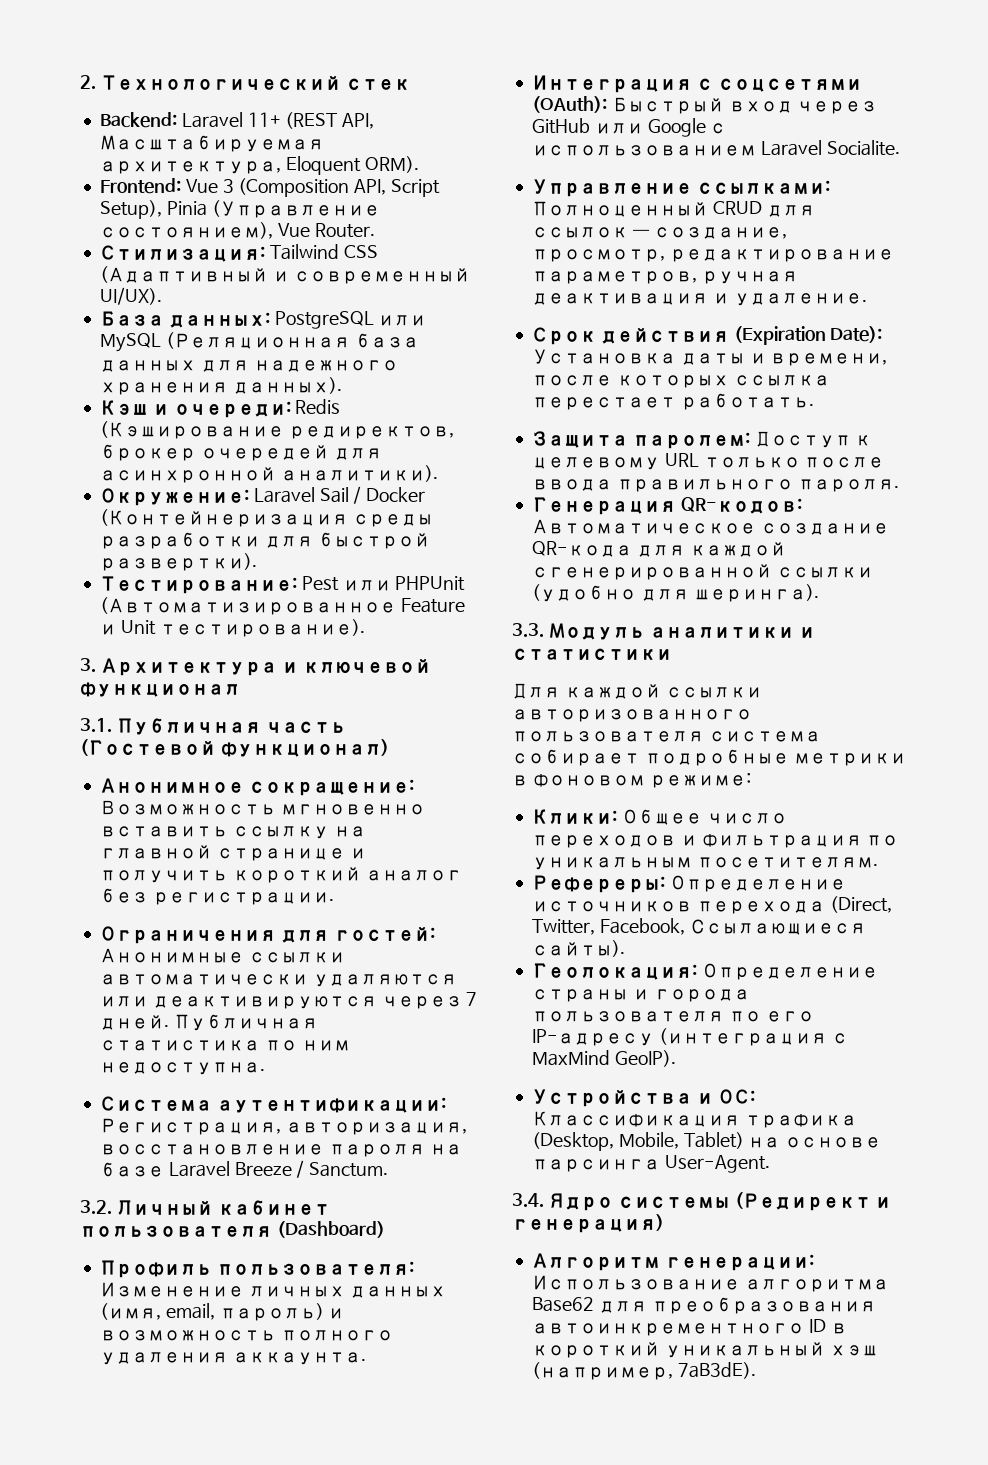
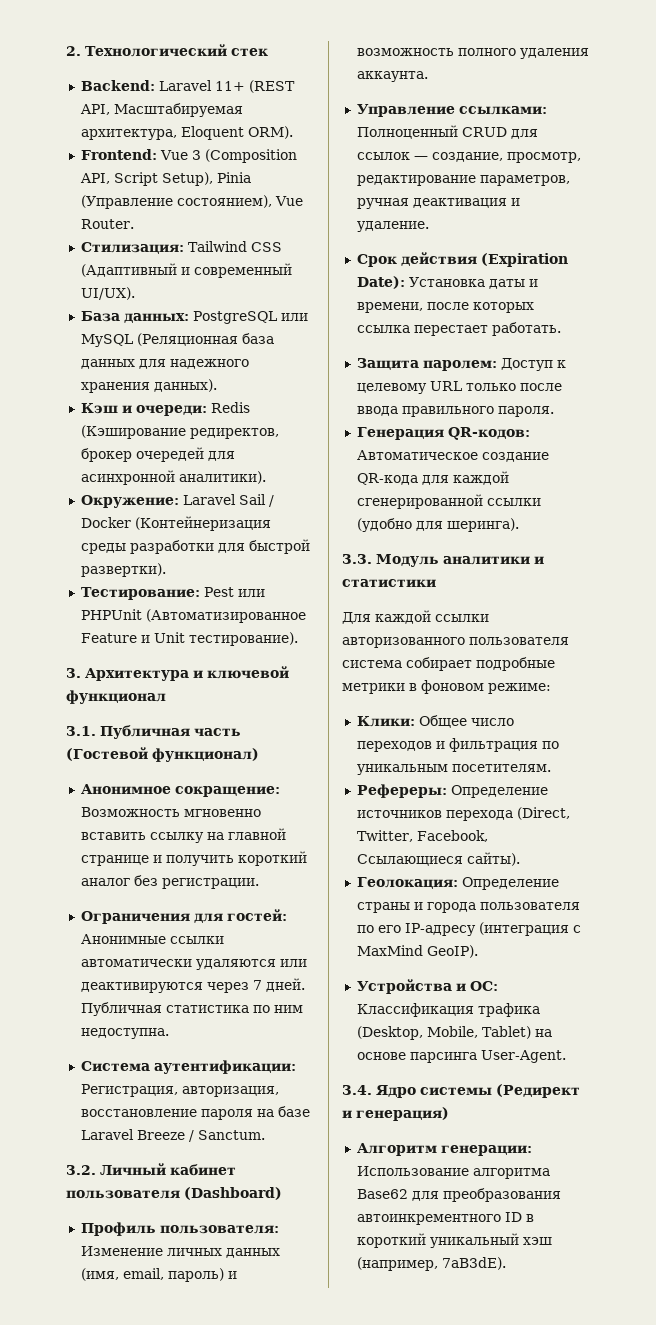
[531,75,862,93] [531,96,878,114] [531,118,727,137] [531,140,900,156] // Интеграция с соцсетями (OAuth): Быстрый вход через GitHub или Google с использованием Laravel Socialite. -> (428, 76) none

